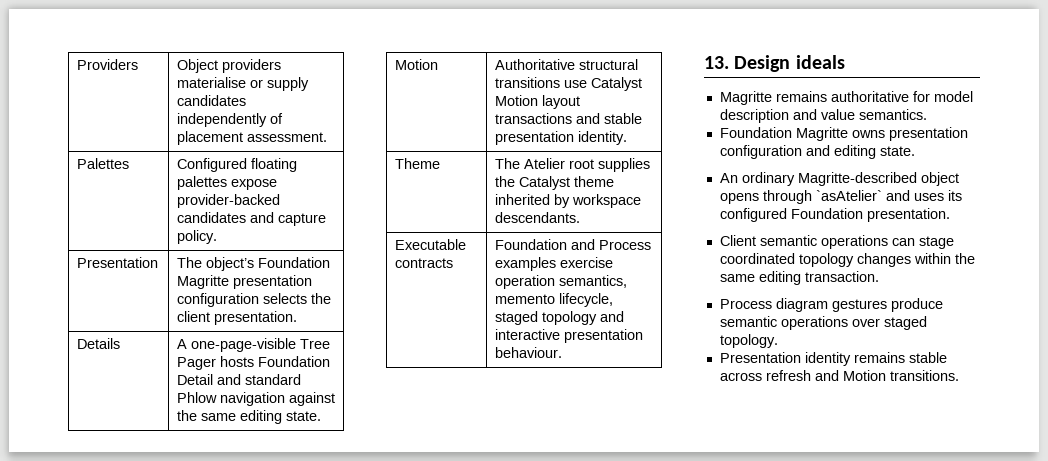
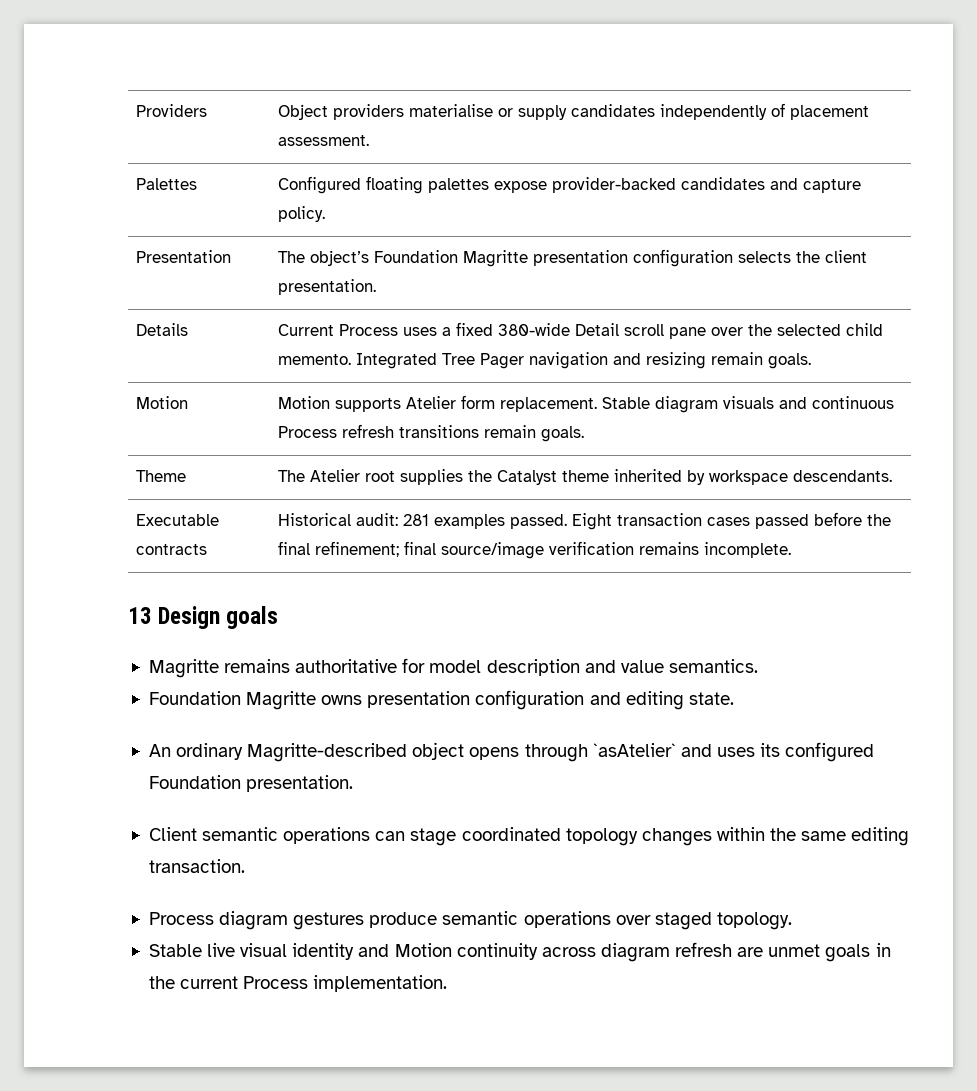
[176,338,330,352] [176,356,330,370] [176,374,301,385] [176,392,335,406] [176,410,321,424] [394,59,438,70] [494,59,638,70] [494,77,642,91] [494,95,580,109] [494,113,642,124] [494,131,627,145] A one-page-visible Tree Pager hosts Foundation Detail and standard Phlow navigation against the same editing state. // Motion | Authoritative structural transitions use Catalyst Motion layout transactions and stable presentation identity. -> [278,322,884,339] [278,352,812,369] [136,396,189,409] [278,395,895,413] [278,424,585,442] Current Process uses a fixed 380-wide Detail scroll pane over the selected child memento. Integrated Tree Pager navigation and resizing remain goals. // Motion | Motion supports Atelier form replacement. Stable diagram visuals and continuous Process refresh transitions remain goals.
[494,239,651,250] [494,257,613,271] [494,275,627,289] [494,293,613,307] [494,311,624,325] [494,329,643,343] [494,347,562,358] [704,55,845,72] Foundation and Process examples exercise operation semantics, memento lifecycle, staged topology and interactive presentation behaviour. // 13. Design ideals -> [278,512,892,530] [278,541,792,559] [128,606,279,629] Historical audit: 281 examples passed. Eight transaction cases passed before the final refinement; final source/image verification remains incomplete. // 13 Design goals
[719,352,947,366] [719,370,959,381] Presentation identity remains stable across refresh and Motion transitions. -> [148,942,891,962] [148,975,448,992] Stable live visual identity and Motion continuity across diagram refresh are unmet goals in the current Process implementation.

